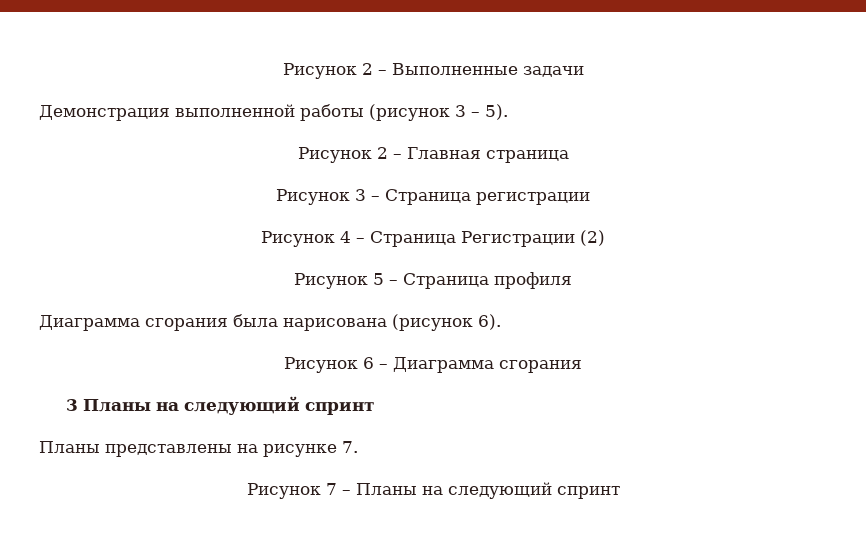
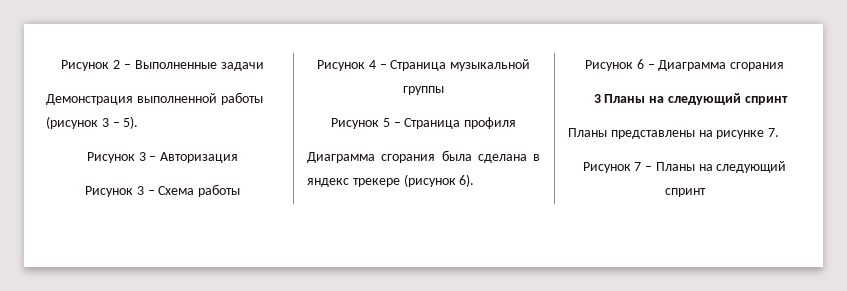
[376,147,569,163] [276,189,590,205] 2 – Главная страница // Рисунок 3 – Страница регистрации -> [138,152,239,163] [84,184,241,197] 3 – Авторизация // Рисунок 3 – Схема работы
[461,230,605,247] Регистрации (2) -> [450,59,531,71] [403,86,444,95] музыкальной группы
[283,318,387,331] нарисована -> [477,154,540,163] [307,178,400,187] сделана в яндекс трекере

